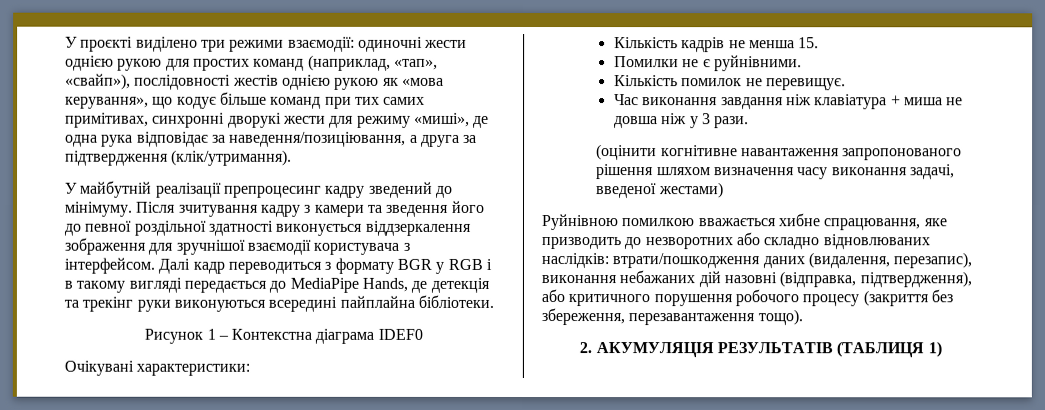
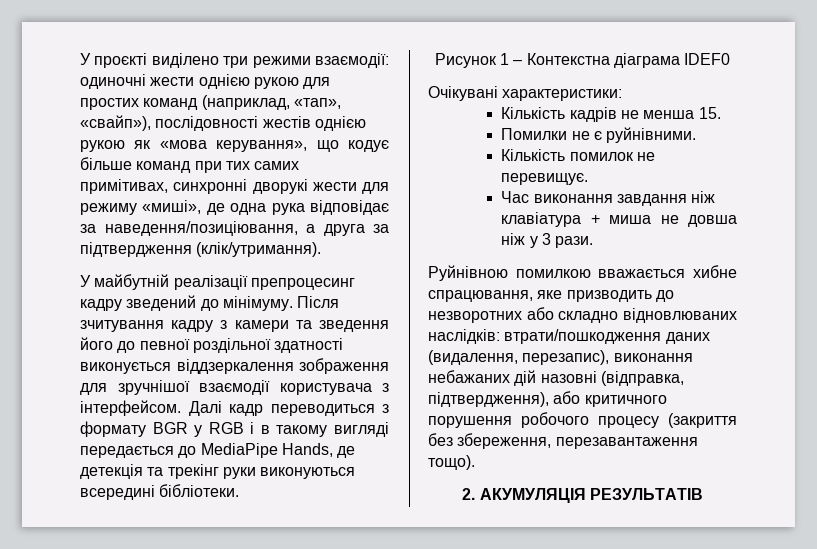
[339,295,415,308] пайплайна -> (155, 492) none
[596,144,963,161] [596,164,955,180] [596,182,724,199] // (оцінити когнітивне навантаження запропонованого рішення шляхом визначення часу виконання задачі, введеної жестами) -> (594, 242) none
[836,341,942,358] (ТАБЛИЦЯ 1) -> (703, 494) none

